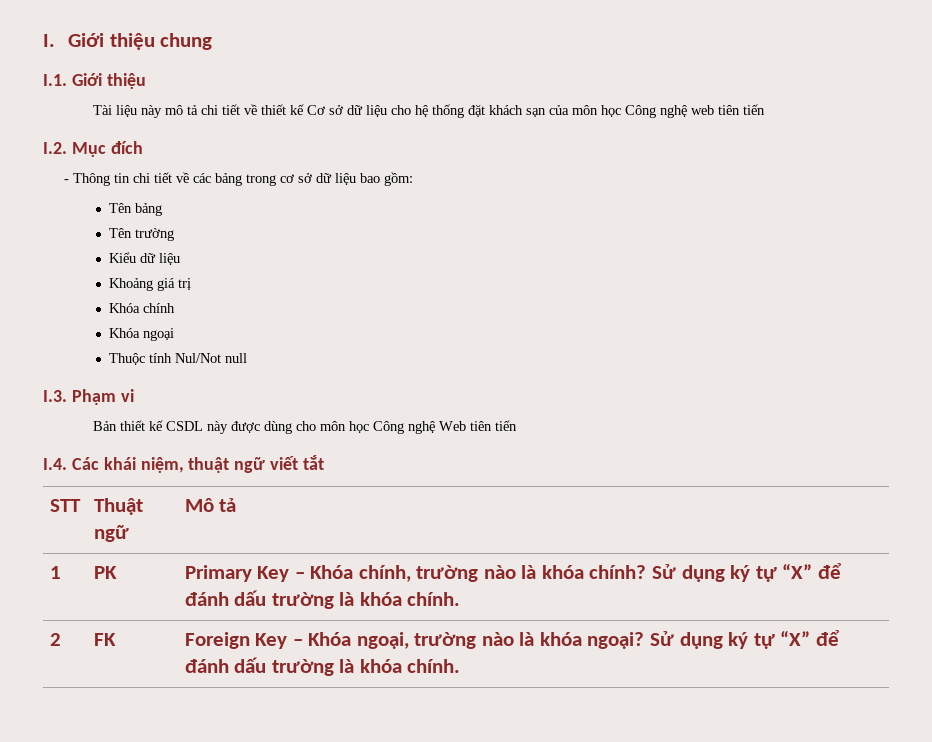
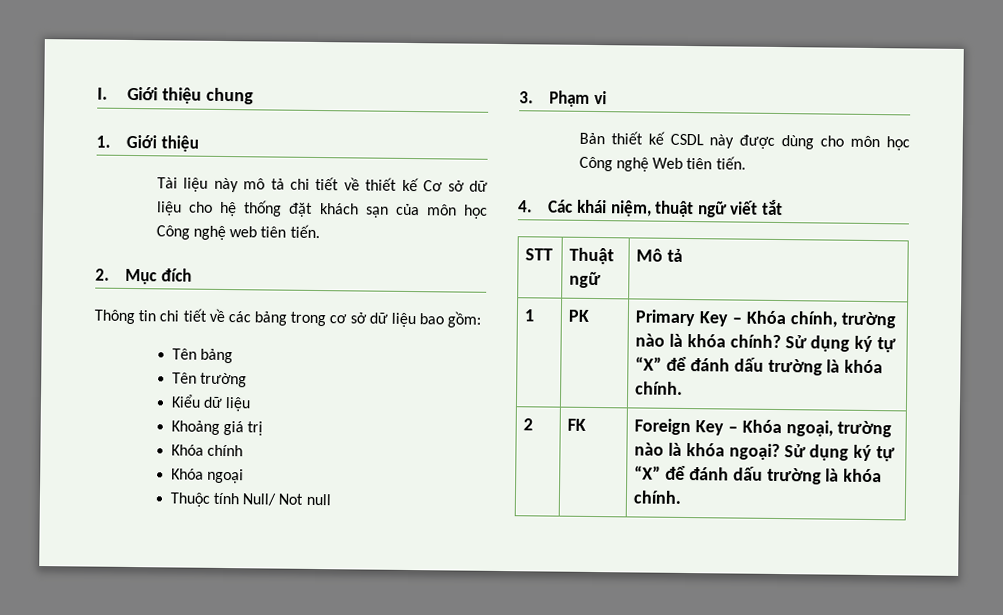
[43,74,67,86] I.1. -> [96,135,111,148] 1.
[743,104,766,115] [43,142,67,154] tiến // I.2. -> [289,224,320,239] [95,268,110,281] tiến. // 2.
[63,179,69,183] - -> (193, 275) none
[175,353,222,363] Nul/Not -> [242,493,304,506] Null/ Not
[43,390,67,402] I.3. -> [519,91,534,104] 3.
[495,420,518,431] [43,458,67,470] tiến // I.4. -> [715,156,746,170] [518,200,533,213] tiến. // 4.

